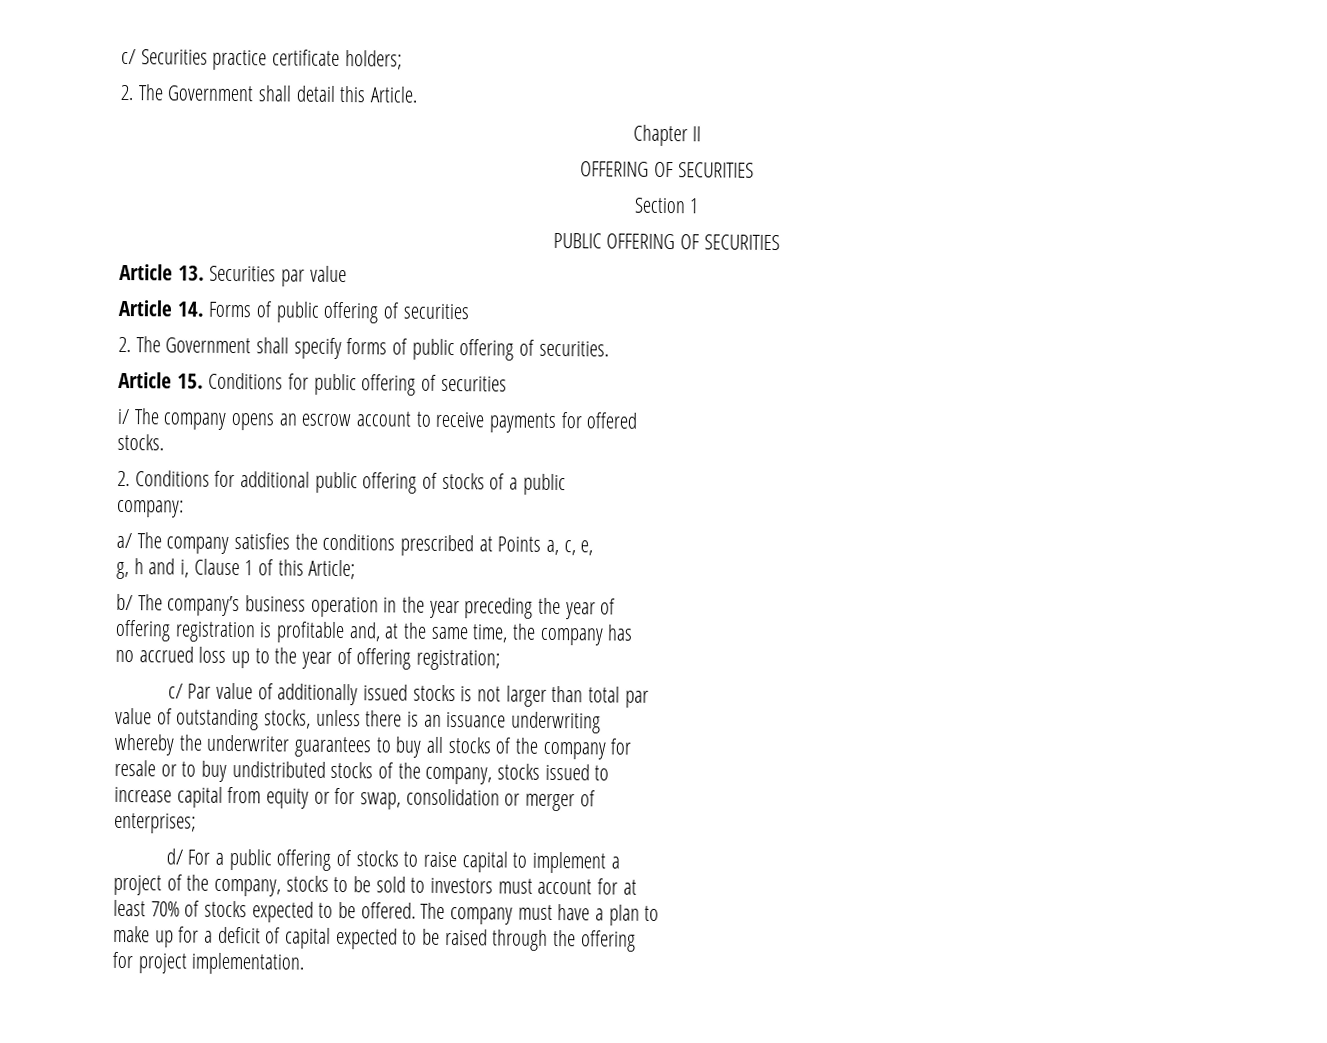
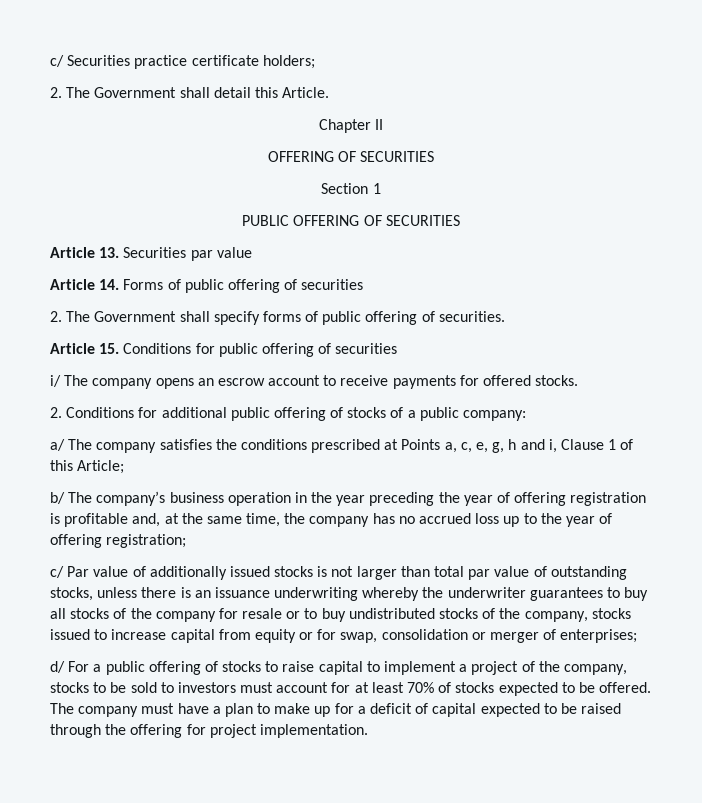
(639, 420) // -> (532, 380) none
(566, 484) // -> (459, 414) none
(594, 548) // -> (489, 447) none
(617, 606) // -> (511, 497) none
(634, 632) // -> (395, 518) none
(649, 699) // -> (491, 574) none
(602, 722) // -> (359, 594) none
(632, 746) // -> (238, 613) none
(610, 773) // -> (108, 634) none
(596, 798) // -> (557, 634) none
(620, 862) // -> (468, 668) none
(637, 887) // -> (369, 687) none
(660, 913) // -> (271, 708) none
(636, 941) // -> (183, 731) none

